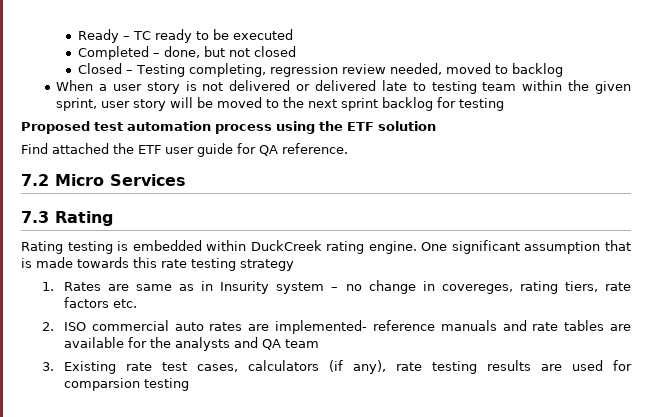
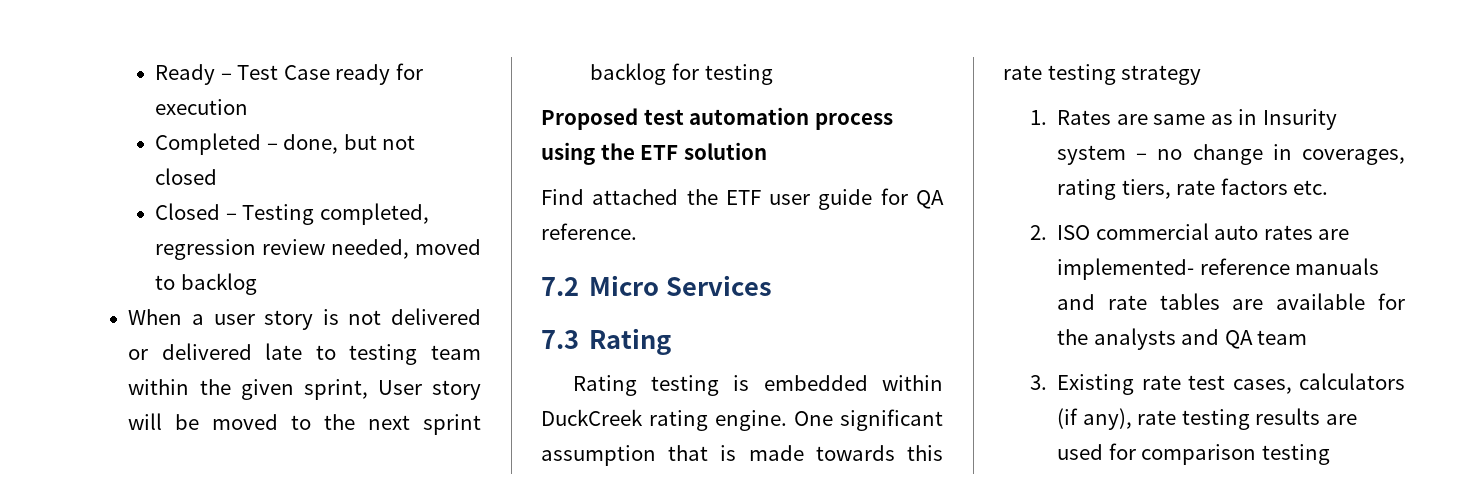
[132,29,293,43] TC ready to be executed -> [237,63,423,85] [155,99,249,115] Test Case ready for execution
[188,63,266,77] completing, -> [319,203,429,225] completed,
[101,101,131,108] user -> [377,380,422,395] User
[441,284,513,294] covereges, -> [1302,149,1405,165] coverages,
[63,378,140,391] comparsion -> [1141,444,1257,465] comparison

